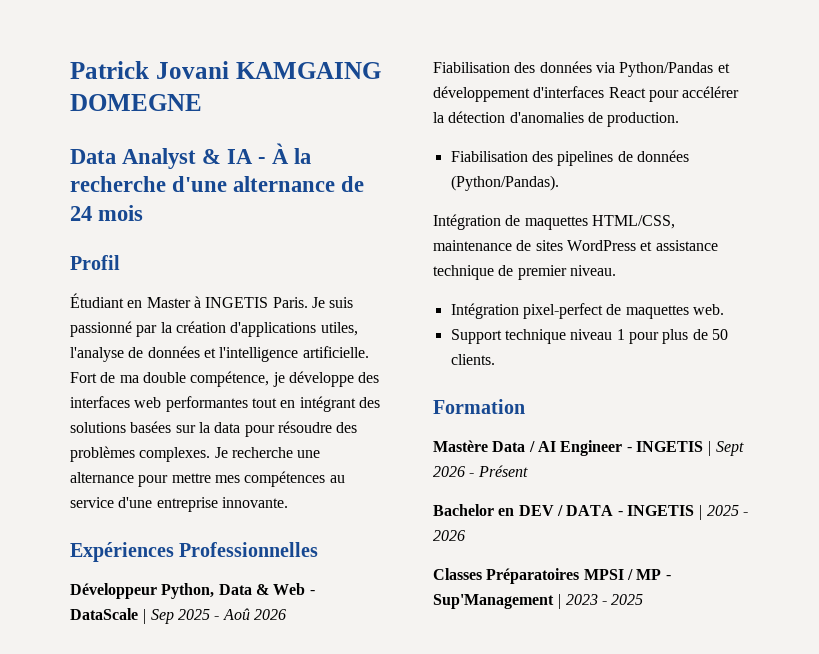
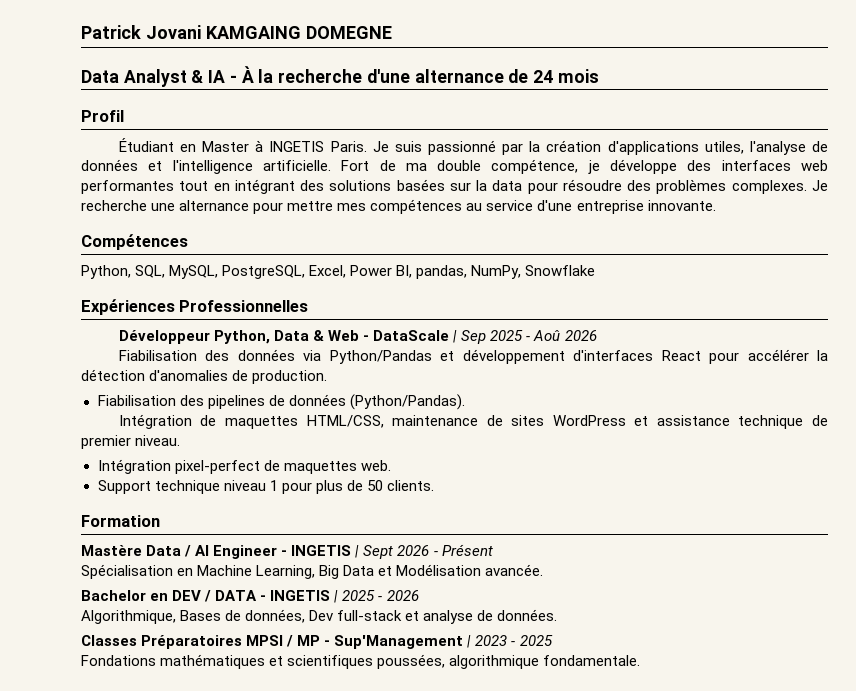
(288, 502) none -> [81,234,188,250] [81,265,596,279] // Compétences // Python, SQL, MySQL, PostgreSQL, Excel, Power BI, pandas, NumPy, Snowflake
(528, 471) none -> [81,564,544,579] // Spécialisation en Machine Learning, Big Data et Modélisation avancée.
(465, 535) none -> [81,609,558,624] // Algorithmique, Bases de données, Dev full-stack et analyse de données.
(644, 599) none -> [81,654,641,669] // Fondations mathématiques et scientifiques poussées, algorithmique fondamentale.

